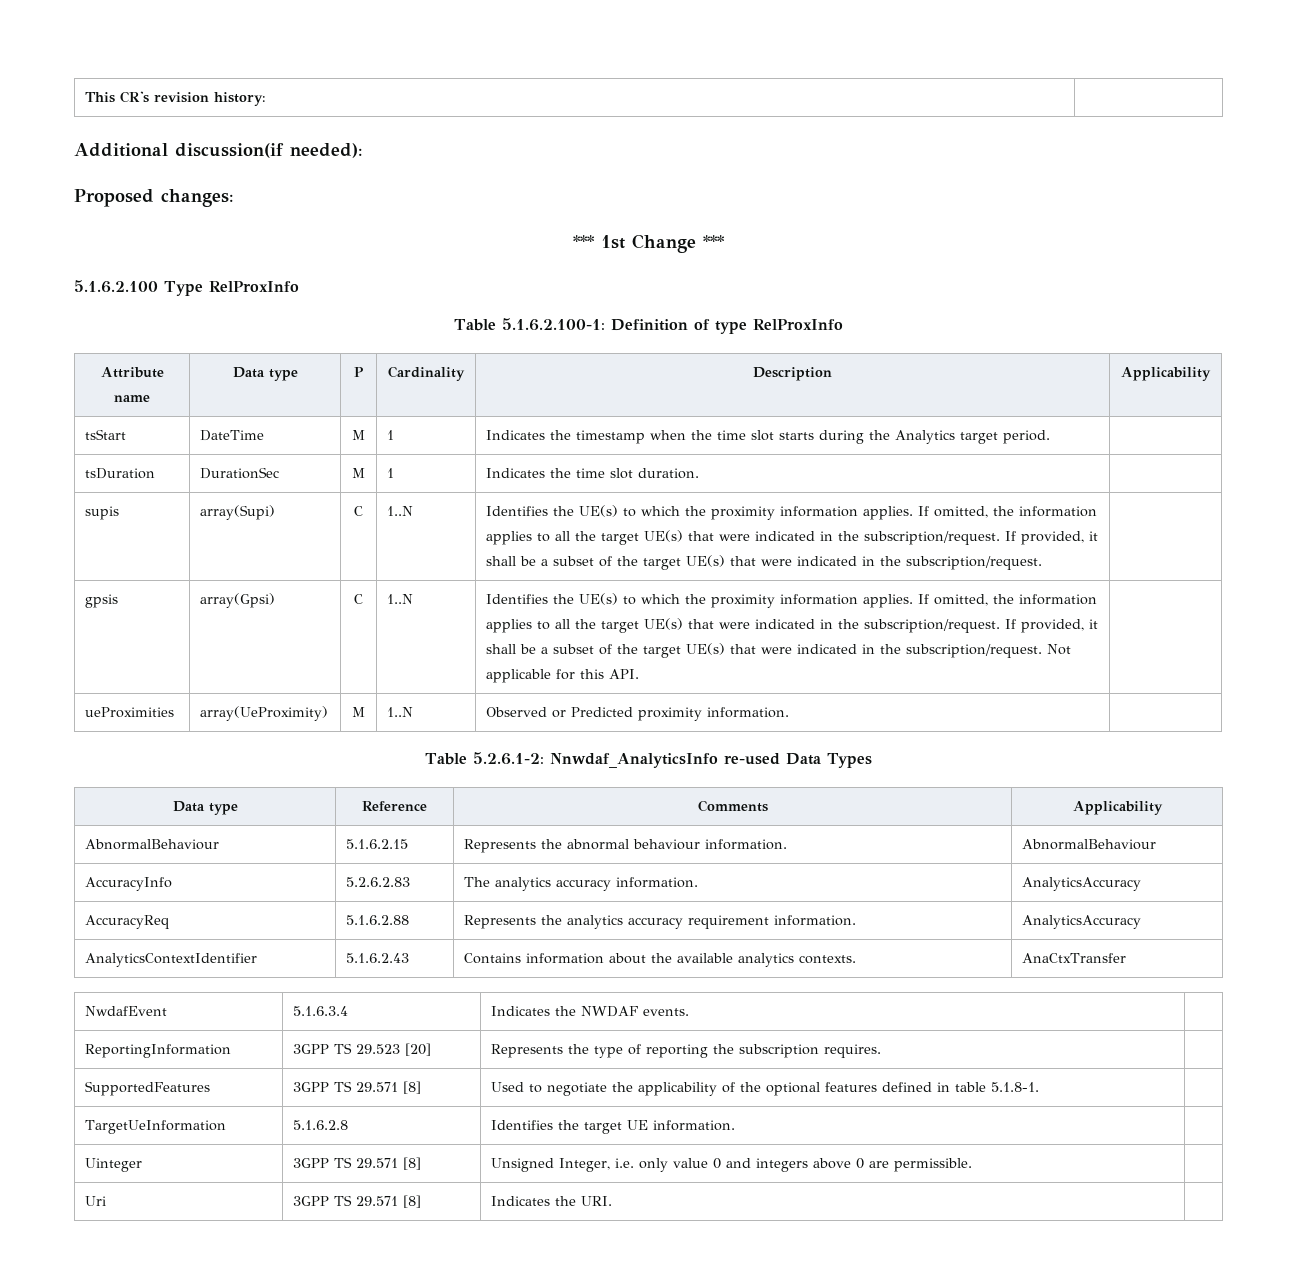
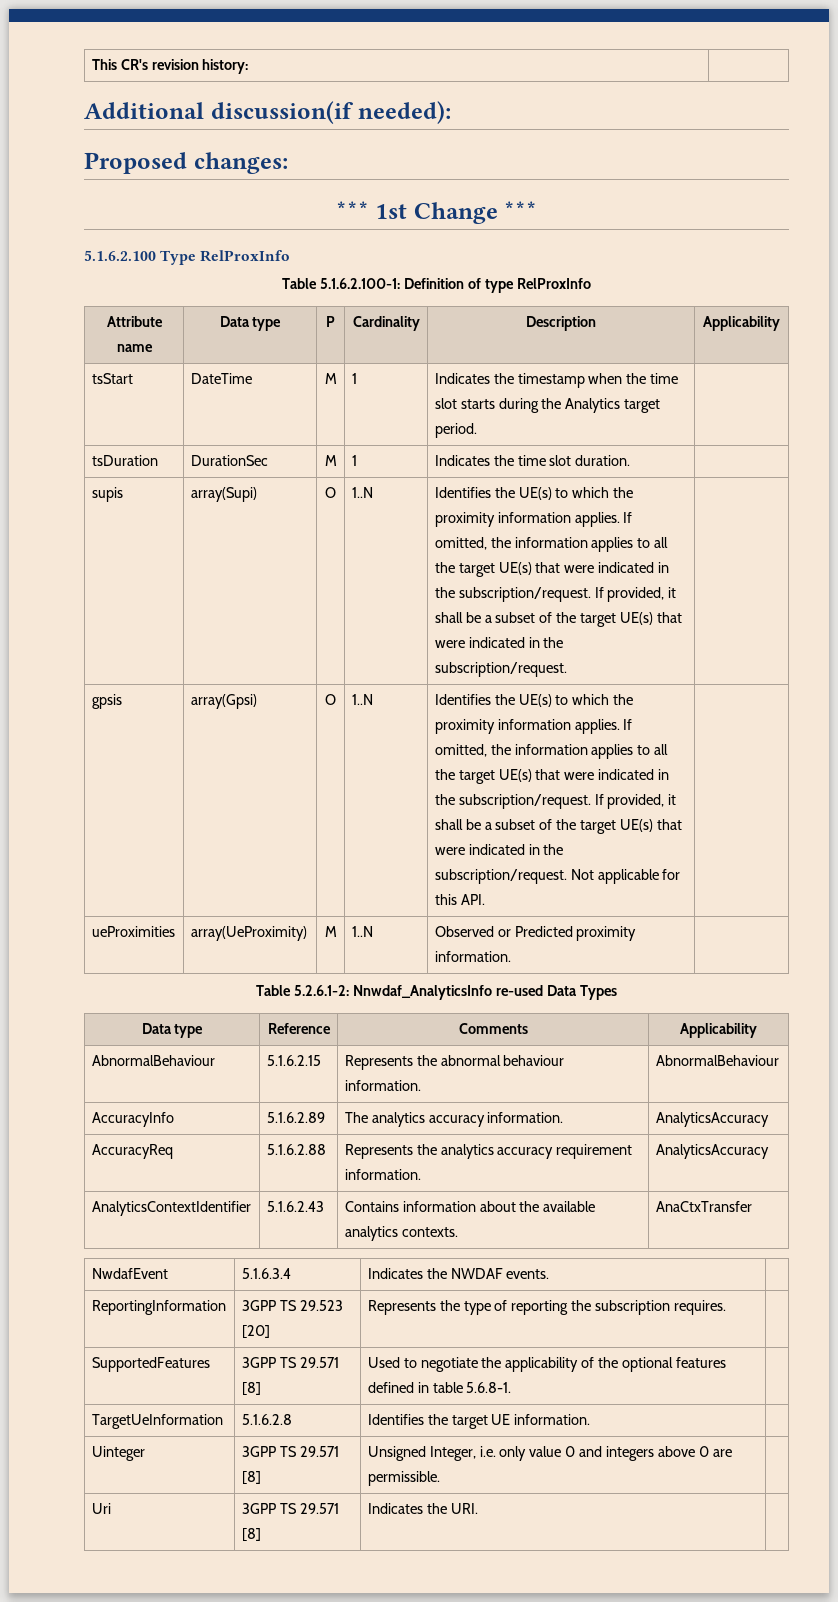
[354,506,363,516] C -> [325,487,336,498] O
[354,594,363,604] C -> [325,694,336,705] O
[346,877,411,887] 5.2.6.2.83 -> [266,1112,325,1123] 5.1.6.2.89
[991,1082,1040,1092] 5.1.8-1. -> [466,1382,512,1393] 5.6.8-1.

